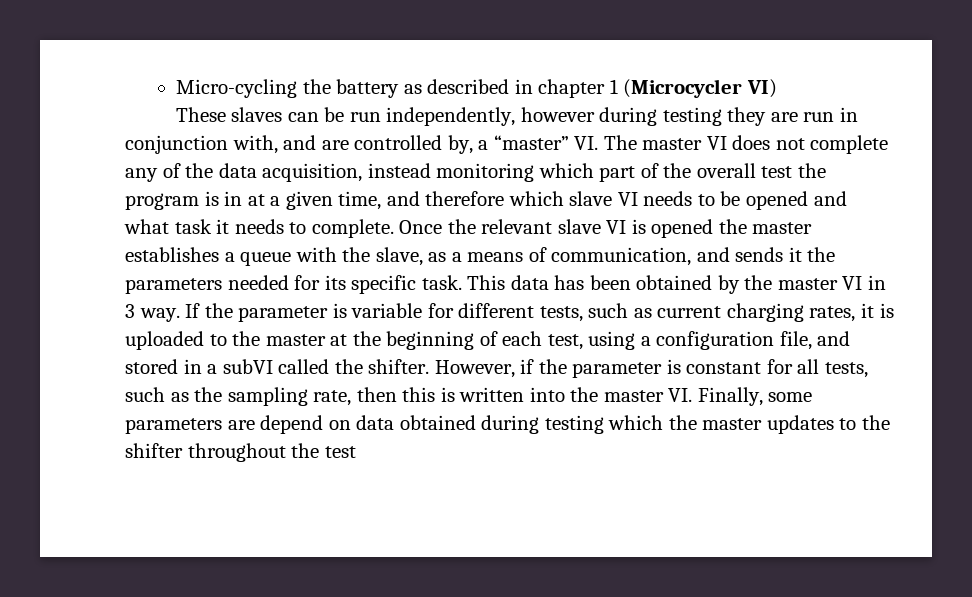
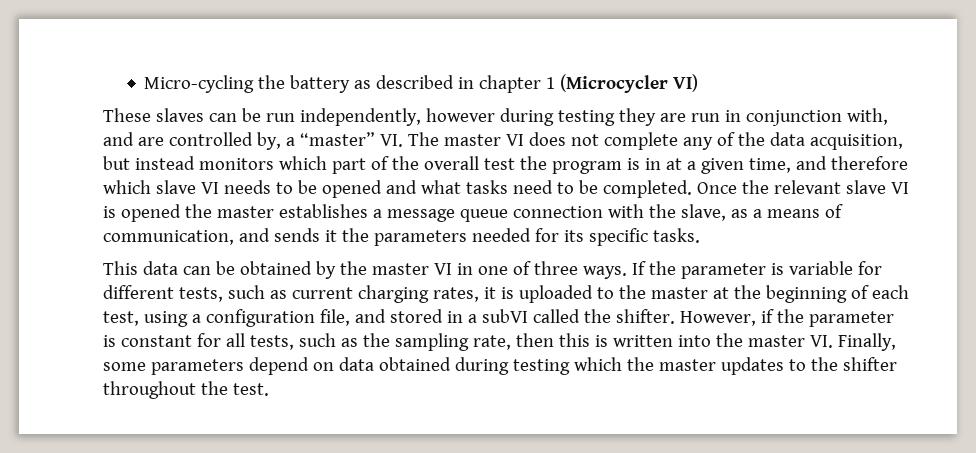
[367,163,535,182] instead monitoring -> [103,156,274,170] but instead monitors
[174,219,394,238] task it needs to complete. -> [465,180,692,198] tasks need to be completed.
[240,252,292,266] queue -> [386,206,603,222] message queue connection
[421,275,462,290] task. -> [652,228,700,243] tasks. //
[554,275,631,290] has been -> [182,261,235,275] can be
[125,304,180,322] 3 way. -> [477,261,627,279] one of three ways.
[227,420,255,430] are -> (244, 367) none
[324,446,356,458] test -> [232,383,269,396] test.

